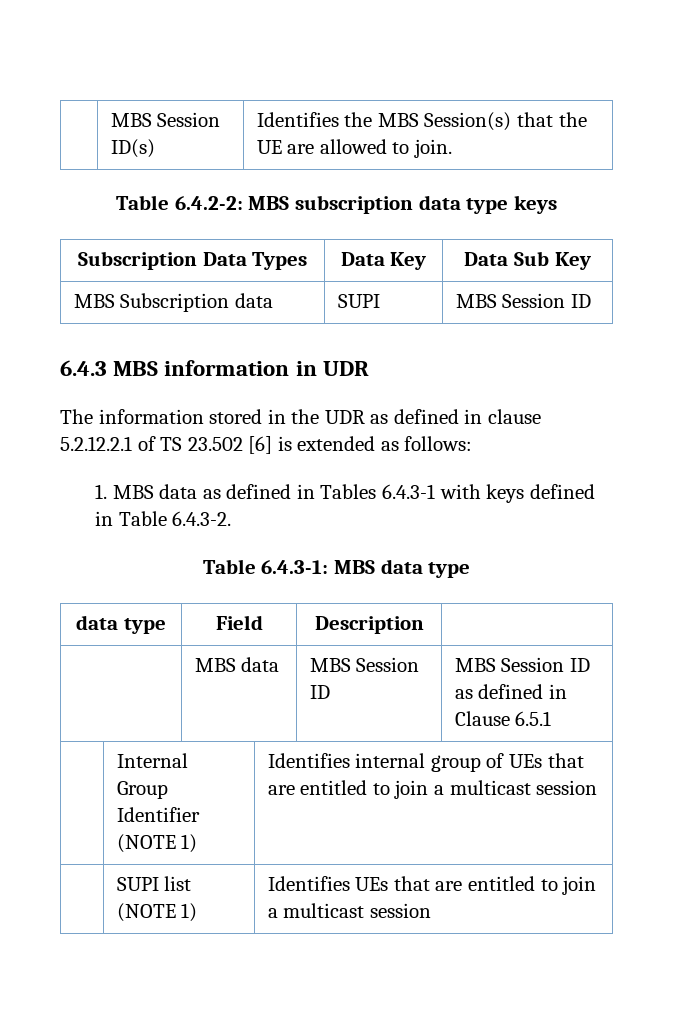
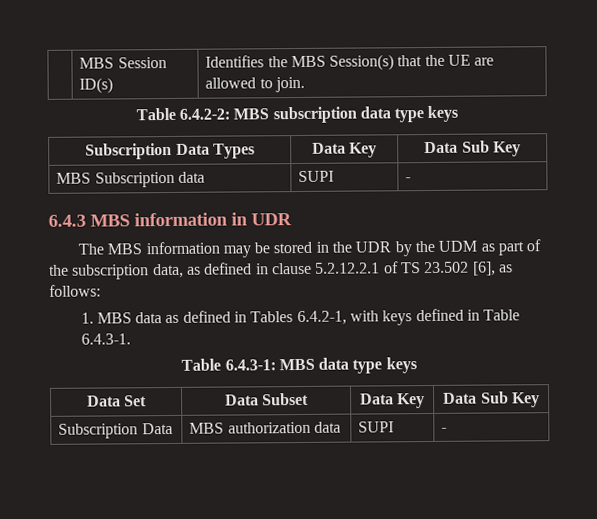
[455,293,591,308] MBS Session ID -> [405,177,412,182] -
[98,409,365,424] information stored in the UDR -> [107,239,542,258] [49,263,184,280] MBS information may be stored in the UDR by the UDM as part of the subscription data,
[248,436,376,454] [6] is extended -> [472,261,496,276] [6],
[382,484,436,499] 6.4.3-1 -> [296,310,347,326] 6.4.2-1,
[172,511,232,526] 6.4.3-2. -> [80,333,131,345] 6.4.3-1.
[76,615,166,634] [215,615,263,630] [314,616,424,634] [194,657,280,672] [309,657,420,672] [309,685,330,699] [454,657,590,672] [454,684,567,699] [454,711,552,726] [116,753,188,768] [116,781,168,799] [116,807,200,822] [116,834,198,853] [267,753,584,772] [267,780,598,799] [116,876,192,891] [116,903,198,922] [267,876,597,895] [267,903,431,918] // data type | Field | Description | // | MBS data | MBS Session ID | MBS Session ID as defined in Clause 6.5.1 // | Internal Group Identifier (NOTE 1) | Identifies internal group of UEs that are entitled to join a multicast session // | SUPI list (NOTE 1) | Identifies UEs that are entitled to join a multicast session -> [385,357,417,374] [86,395,148,407] [224,392,310,406] [359,393,426,409] [443,391,540,408] [58,422,173,439] [189,421,341,434] [358,421,395,433] [441,427,448,432] keys // Data Set | Data Subset | Data Key | Data Sub Key // Subscription Data | MBS authorization data | SUPI | -

